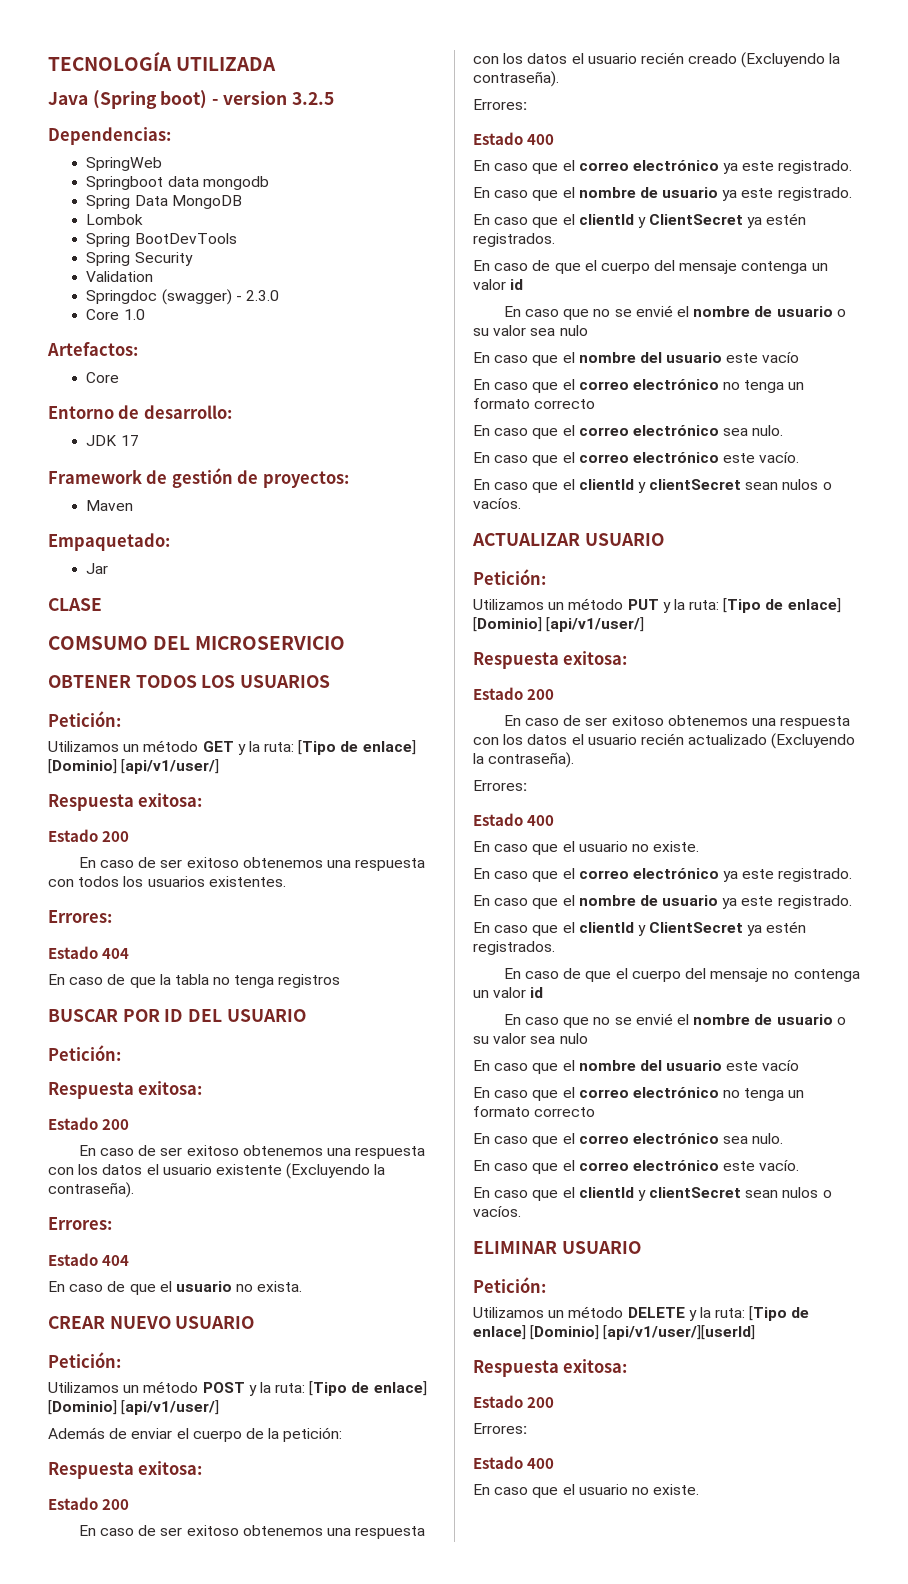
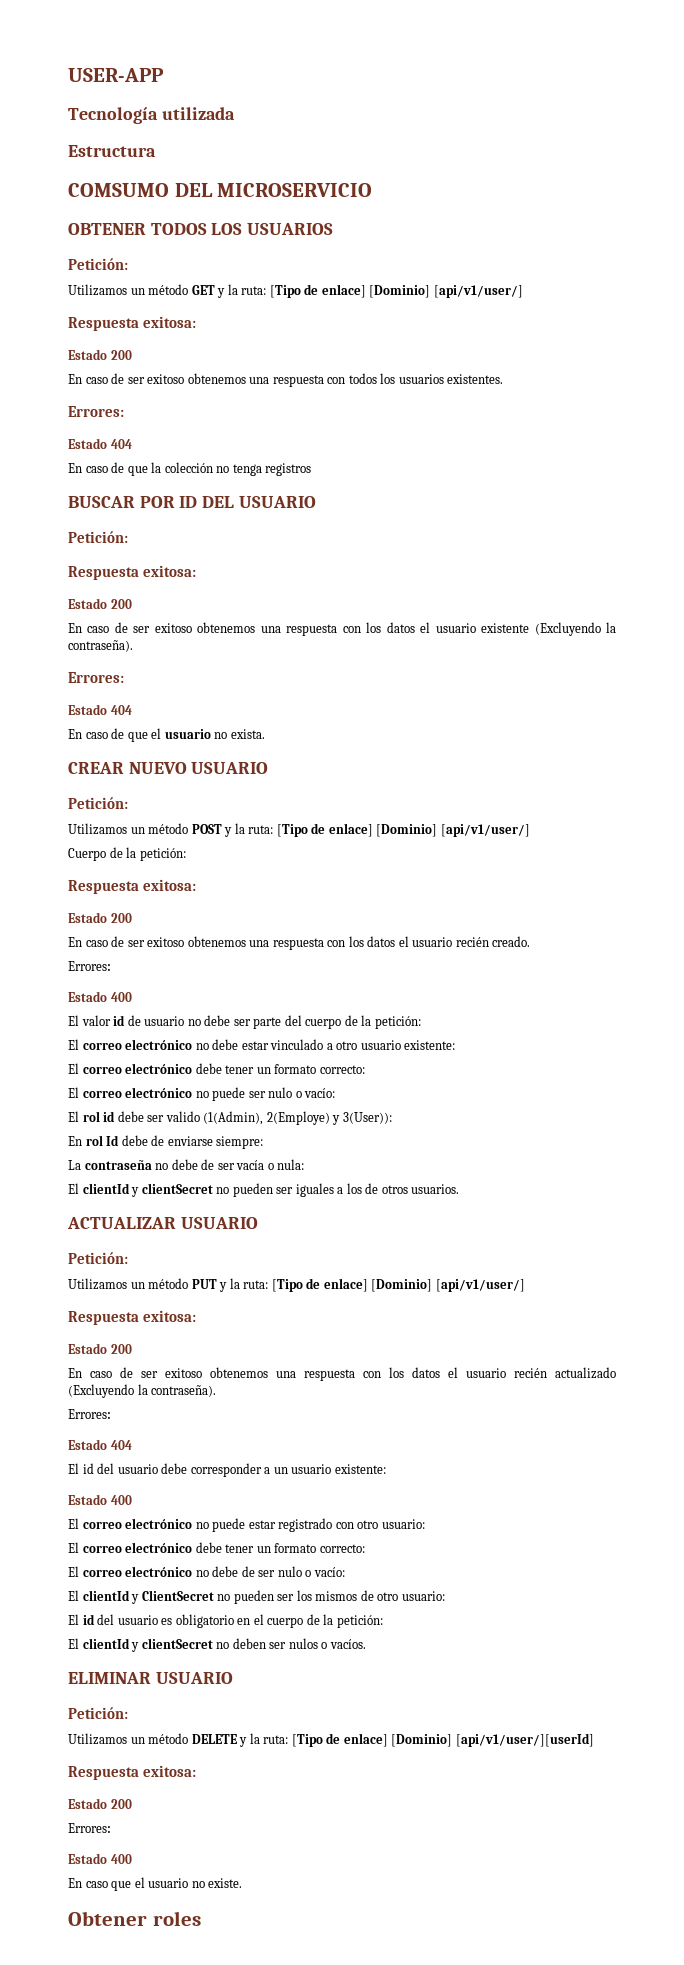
[48,51,277,71] [48,90,334,109] [48,127,171,145] [86,157,163,171] [86,176,269,190] [86,195,242,209] [86,214,144,225] [86,233,237,247] [86,252,193,266] [86,271,154,282] [86,289,280,305] [86,309,145,320] [47,342,138,356] [86,372,120,383] [48,405,232,419] [86,435,139,446] [48,468,349,488] [86,500,134,511] [48,533,170,551] [86,563,109,574] [48,598,102,611] TECNOLOGÍA UTILIZADA // Java (Spring boot) - version 3.2.5 // Dependencias: // SpringWeb // Springboot data mongodb // Spring Data MongoDB // Lombok // Spring BootDevTools // Spring Security // Validation // Springdoc (swagger) - 2.3.0 // Core 1.0 // Artefactos: // Core // Entorno de desarrollo: // JDK 17 // Framework de gestión de proyectos: // Maven // Empaquetado: // Jar // CLASE -> [68,68,164,82] [68,107,235,124] [68,145,156,157] USER-APP // Tecnología utilizada // Estructura
[174,974,209,985] tabla -> [164,462,213,473] colección
[48,1427,242,1442] Además de enviar el cuerpo -> [68,848,106,861] Cuerpo
[688,52,841,68] [473,71,559,87] [473,99,527,110] [473,132,555,145] [473,160,853,174] [473,187,852,201] [473,213,807,228] [473,233,555,247] [473,260,828,274] [473,279,524,290] [503,305,846,320] [473,325,588,336] [473,352,800,366] [473,379,805,393] [473,398,596,409] [473,425,784,439] [473,452,800,466] [473,479,832,493] [473,498,521,509] creado (Excluyendo la contraseña). // Errores: // Estado 400 // En caso que el correo electrónico ya este registrado. // En caso que el nombre de usuario ya este registrado. // En caso que el clientId y ClientSecret ya estén registrados. // En caso de que el cuerpo del mensaje contenga un valor id // En caso que no se envié el nombre de usuario o su valor sea nulo // En caso que el nombre del usuario este vacío // En caso que el correo electrónico no tenga un formato correcto // En caso que el correo electrónico sea nulo. // En caso que el correo electrónico este vacío. // En caso que el clientId y clientSecret sean nulos o vacíos. -> [492,936,531,947] [68,961,111,971] [68,991,132,1002] [68,1015,421,1029] [68,1039,456,1050] [68,1063,365,1074] [68,1087,336,1101] [68,1111,392,1125] [68,1135,264,1149] [68,1159,305,1170] [68,1183,460,1197] creado. // Errores: // Estado 400 // El valor id de usuario no debe ser parte del cuerpo de la petición: // El correo electrónico no debe estar vinculado a otro usuario existente: // El correo electrónico debe tener un formato correcto: // El correo electrónico no puede ser nulo o vacío: // El rol id debe ser valido (1(Admin), 2(Employe) y 3(User)): // En rol Id debe de enviarse siempre: // La contraseña no debe de ser vacía o nula: // El clientId y clientSecret no pueden ser iguales a los de otros usuarios.
[527,815,555,826] [473,841,700,855] [473,868,853,882] [473,895,852,909] [473,921,807,936] [473,941,555,955] [503,968,860,982] [473,987,544,998] [503,1013,846,1028] [473,1033,588,1044] [473,1060,800,1074] [473,1087,805,1101] [473,1106,596,1117] [473,1133,784,1147] [473,1160,800,1174] [473,1187,779,1201] 400 // En caso que el usuario no existe. // En caso que el correo electrónico ya este registrado. // En caso que el nombre de usuario ya este registrado. // En caso que el clientId y ClientSecret ya estén registrados. // En caso de que el cuerpo del mensaje no contenga un valor id // En caso que no se envié el nombre de usuario o su valor sea nulo // En caso que el nombre del usuario este vacío // En caso que el correo electrónico no tenga un formato correcto // En caso que el correo electrónico sea nulo. // En caso que el correo electrónico este vacío. // En caso que el clientId y clientSecret sean -> [110,1440,132,1450] [68,1463,386,1477] [68,1494,132,1505] [68,1518,425,1532] [68,1542,365,1553] [68,1566,345,1577] [68,1590,445,1604] [68,1614,383,1628] [68,1638,287,1652] 404 // El id del usuario debe corresponder a un usuario existente: // Estado 400 // El correo electrónico no puede estar registrado con otro usuario: // El correo electrónico debe tener un formato correcto: // El correo electrónico no debe de ser nulo o vacío: // El clientId y ClientSecret no pueden ser los mismos de otro usuario: // El id del usuario es obligatorio en el cuerpo de la petición: // El clientId y clientSecret no deben ser
(700, 1489) none -> [68,1911,201,1926] // Obtener roles

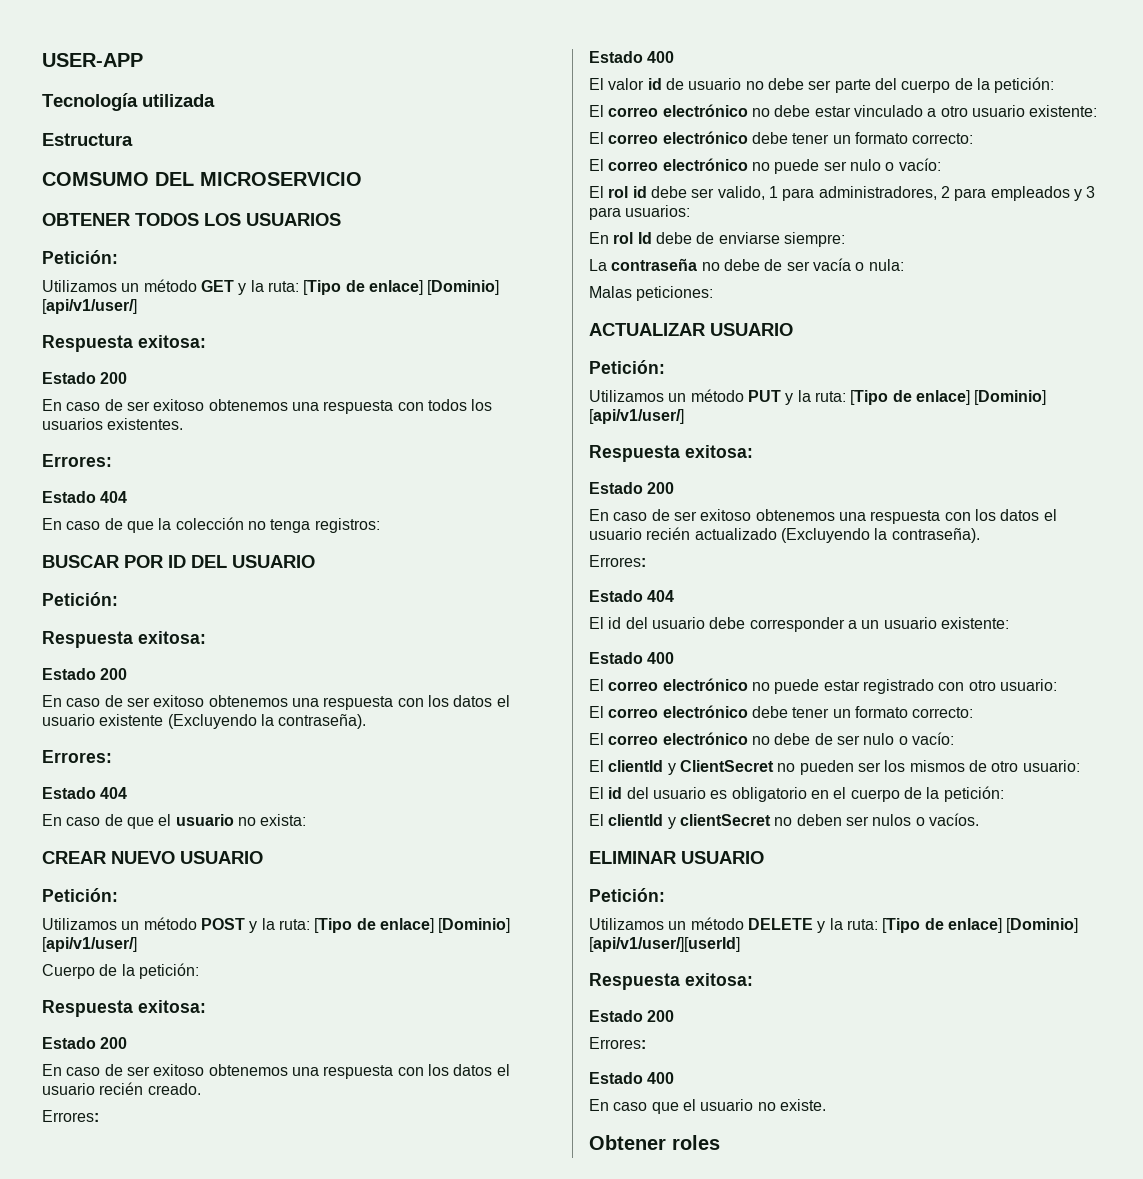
[265,463,312,476] registros -> [314,518,380,533] registros:
[230,729,265,739] exista. -> [260,814,307,826] exista:
[165,1111,392,1125] valido (1(Admin), 2(Employe) y 3(User)): -> [717,186,1096,201] [589,205,691,220] valido, 1 para administradores, 2 para empleados y 3 para usuarios:
[68,1183,460,1197] El clientId y clientSecret no pueden ser iguales a los de otros usuarios. -> [589,286,714,301] Malas peticiones:

